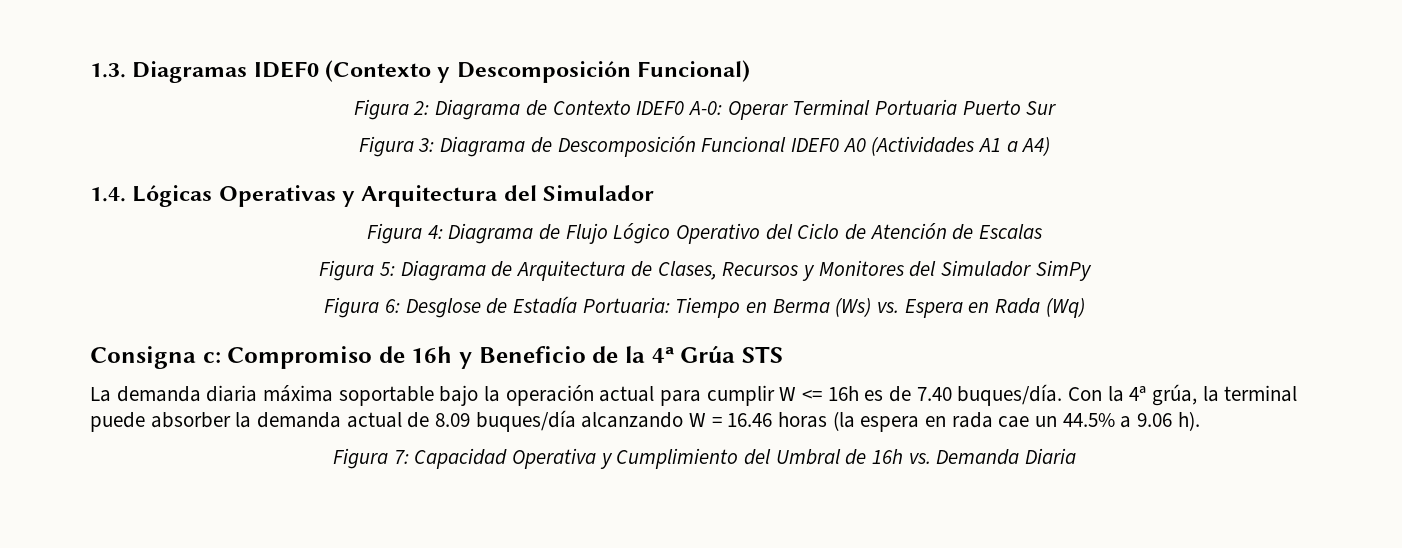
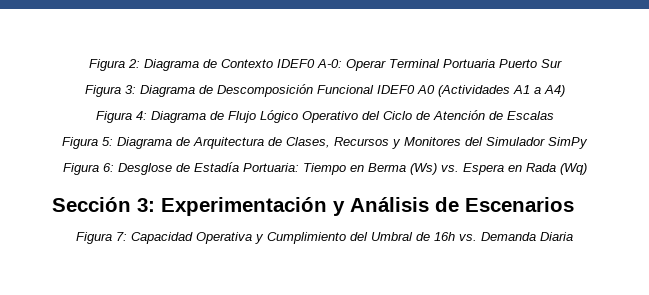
[90,60,751,83] 1.3. Diagramas IDEF0 (Contexto y Descomposición Funcional) // -> (88, 65) none
[90,185,655,207] // 1.4. Lógicas Operativas y Arquitectura del Simulador -> (565, 91) none
[90,345,783,369] [90,384,1298,406] [90,410,1200,432] Consigna c: Compromiso de 16h y Beneficio de la 4ª Grúa STS // La demanda diaria máxima soportable bajo la operación actual para cumplir W <= 16h es de 7.40 buques/día. Con la 4ª grúa, la terminal puede absorber la demanda actual de 8.09 buques/día alcanzando W = 16.46 horas (la espera en rada cae un 44.5% a 9.06 h). -> [52,197,574,216] Sección 3: Experimentación y Análisis de Escenarios

